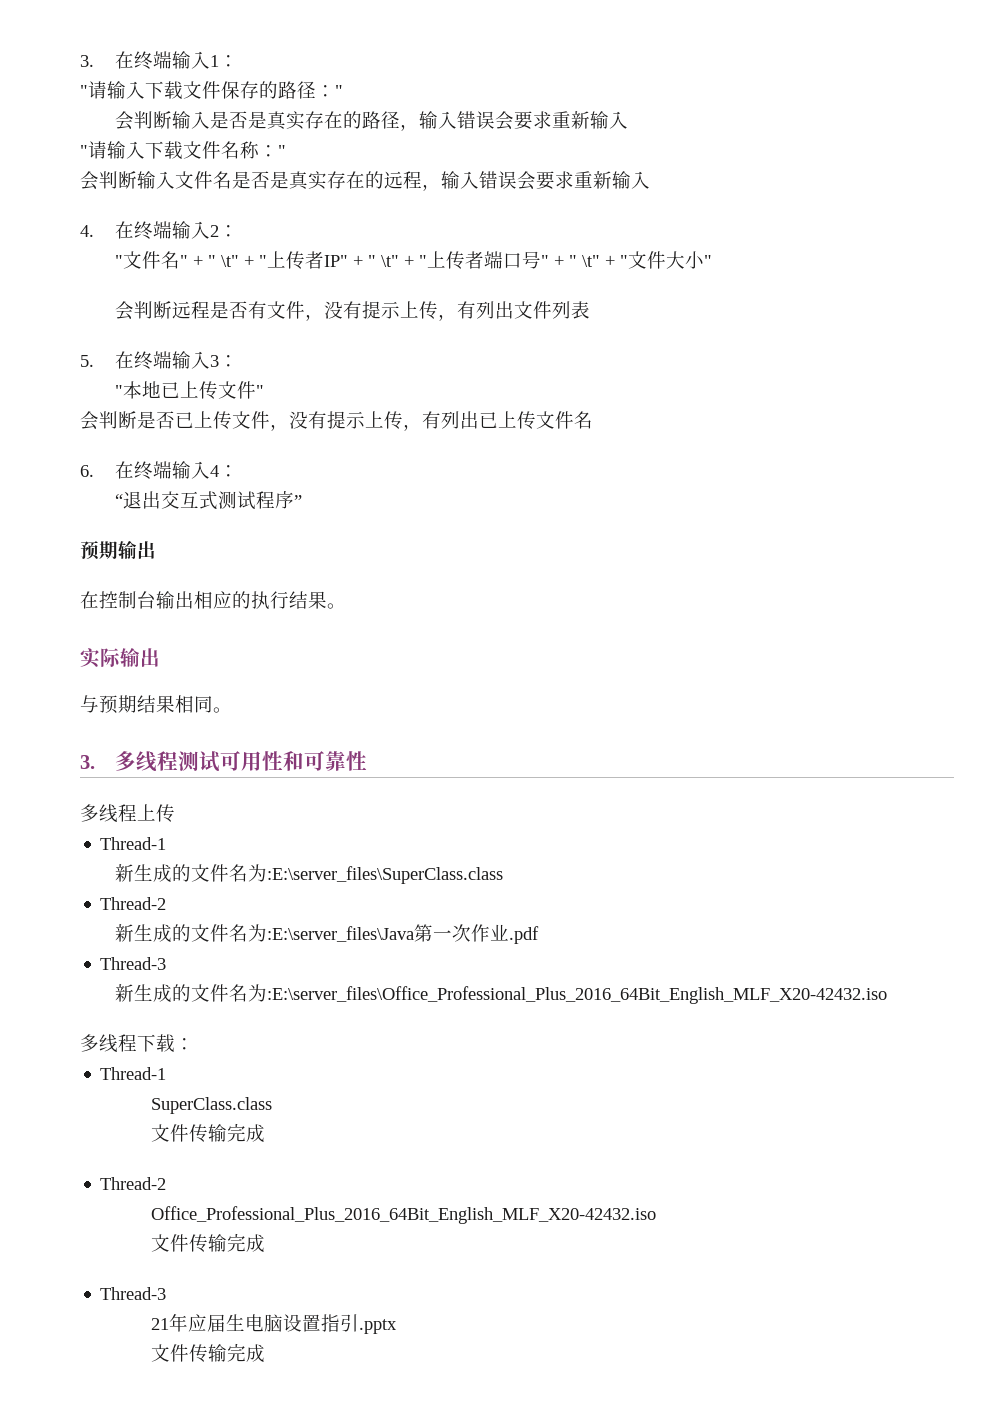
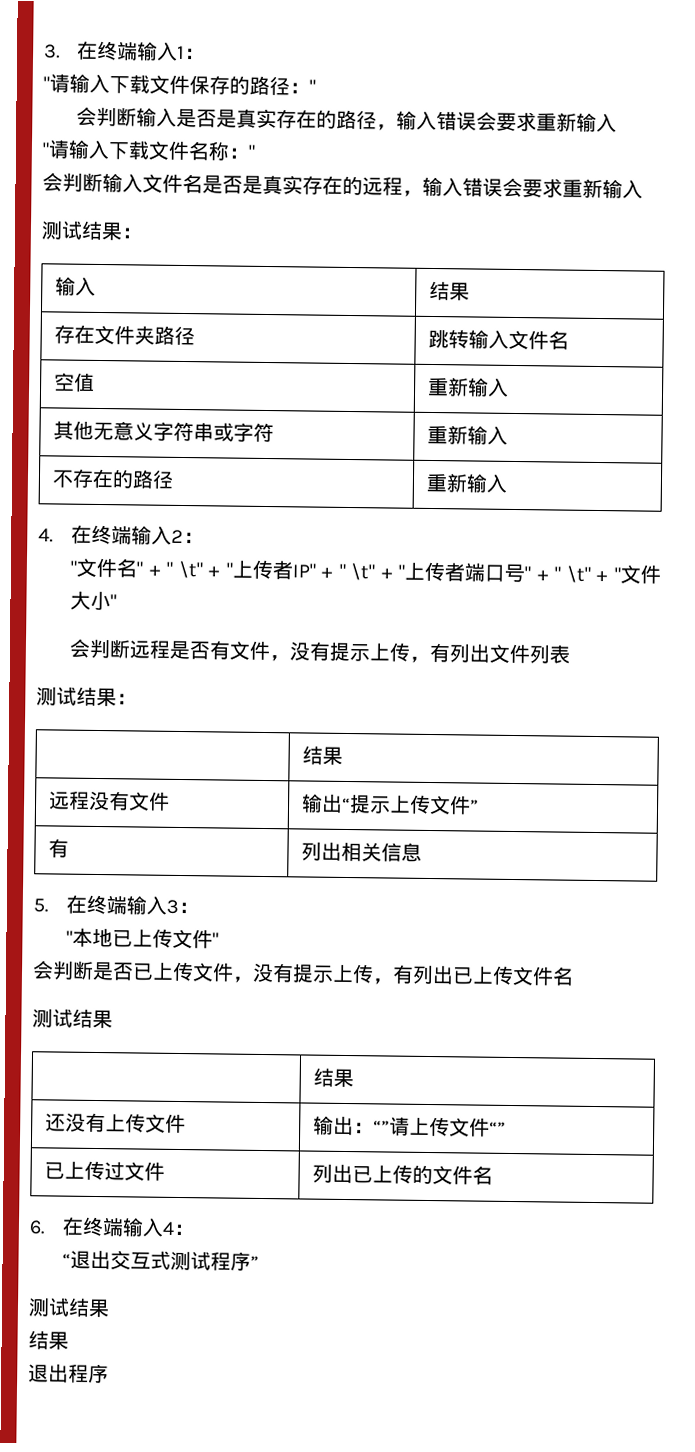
(650, 180) none -> [41,220,142,241] [55,276,97,296] [429,280,471,301] [54,324,196,346] [428,329,570,350] [54,372,96,392] [427,377,510,397] [53,420,275,443] [427,425,509,445] [52,468,175,489] [426,473,509,493] // 测试结果： // 输入 | 结果 // 存在文件夹路径 | 跳转输入文件名 // 空值 | 重新输入 // 其他无意义字符串或字符 | 重新输入 // 不存在的路径 | 重新输入
(591, 310) none -> [36,686,137,707] [302,745,344,765] [48,790,171,811] [301,793,480,815] [48,838,70,858] [301,841,423,862] // 测试结果： // | 结果 // 远程没有文件 | 输出“提示上传文件” // 有 | 列出相关信息
(593, 420) none -> [32,1008,113,1029] [313,1067,355,1088] [45,1112,187,1134] [313,1115,507,1137] [44,1160,166,1181] [312,1163,494,1185] // 测试结果 // | 结果 // 还没有上传文件 | 输出：“”请上传文件“” // 已上传过文件 | 列出已上传的文件名
[80,540,156,560] [80,591,346,610] [80,647,160,668] [80,695,232,714] [80,751,368,772] [80,804,175,823] [100,837,167,850] [115,864,504,884] [100,897,167,910] [115,924,540,944] [100,957,167,970] [115,984,888,1004] [80,1034,194,1053] [100,1067,167,1080] [150,1097,272,1114] [150,1123,265,1143] [100,1177,167,1190] [150,1206,656,1224] [150,1233,265,1253] [100,1287,167,1300] [150,1313,397,1334] [150,1343,265,1363] 预期输出 // 在控制台输出相应的执行结果。 // 实际输出 // 与预期结果相同。 // 3.多线程测试可用性和可靠性 // 多线程上传 // Thread-1 // 新生成的文件名为:E:\server_files\SuperClass.class // Thread-2 // 新生成的文件名为:E:\server_files\Java第一次作业.pdf // Thread-3 // 新生成的文件名为:E:\server_files\Office_Professional_Plus_2016_64Bit_English_MLF_X20-42432.iso // 多线程下载： // Thread-1 // SuperClass.class // 文件传输完成 // Thread-2 // Office_Professional_Plus_2016_64Bit_English_MLF_X20-42432.iso // 文件传输完成 // Thread-3 // 21年应届生电脑设置指引.pptx // 文件传输完成 -> [28,1297,110,1318] [28,1330,69,1350] [28,1363,109,1384] 测试结果 // 结果 // 退出程序

